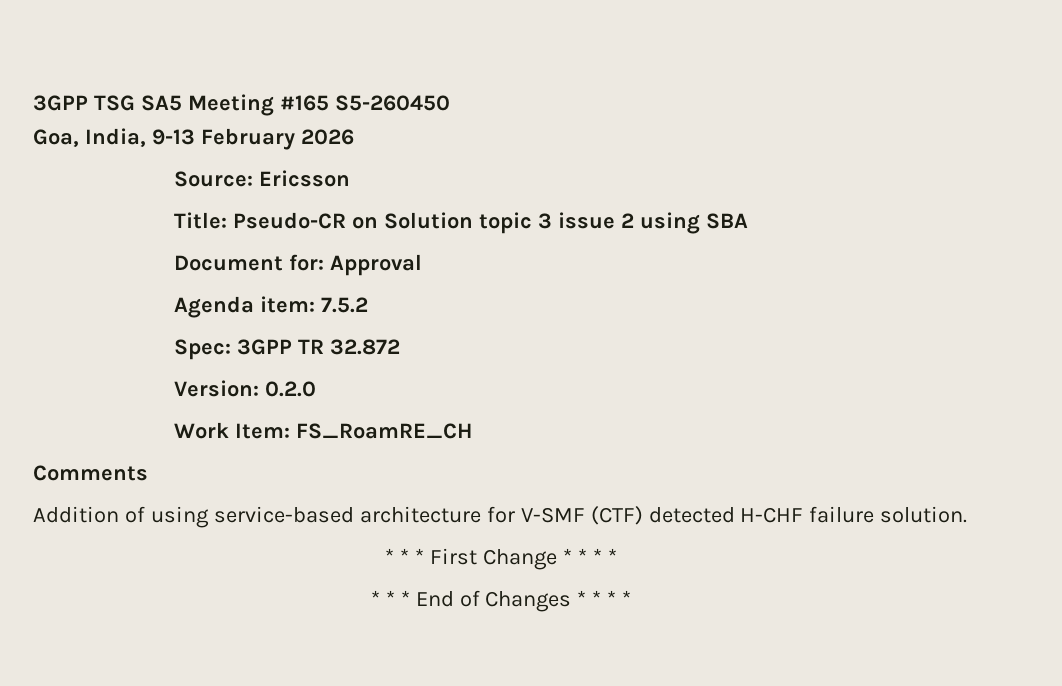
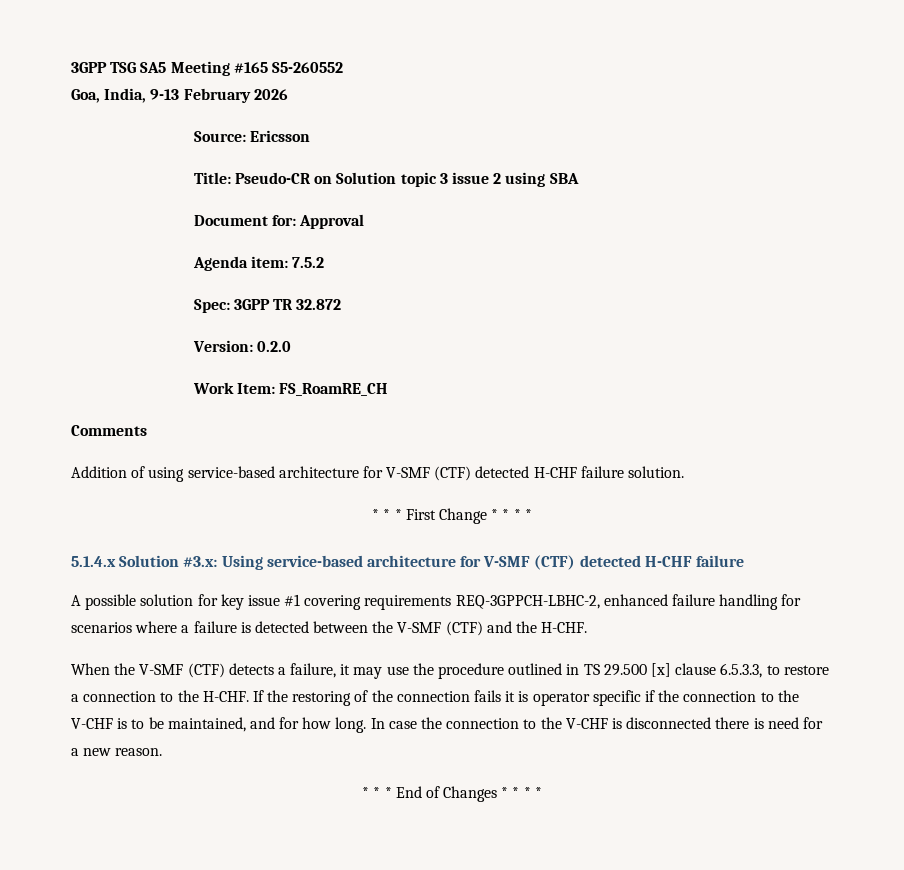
[334,95,450,111] S5-260450 -> [271,62,343,73] S5-260552
(617, 556) none -> [71,555,745,570] [71,594,802,610] [71,621,588,636] [71,663,829,679] [71,690,799,706] [71,717,823,733] [71,748,163,756] // 5.1.4.x Solution #3.x: Using service-based architecture for V-SMF (CTF) detected H-CHF failure // A possible solution for key issue #1 covering requirements REQ-3GPPCH-LBHC-2, enhanced failure handling for scenarios where a failure is detected between the V-SMF (CTF) and the H-CHF. // When the V-SMF (CTF) detects a failure, it may use the procedure outlined in TS 29.500 [x] clause 6.5.3.3, to restore a connection to the H-CHF. If the restoring of the connection fails it is operator specific if the connection to the V-CHF is to be maintained, and for how long. In case the connection to the V-CHF is disconnected there is need for a new reason.

